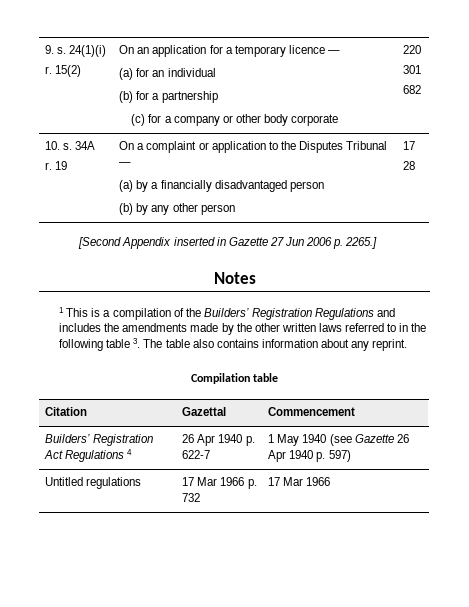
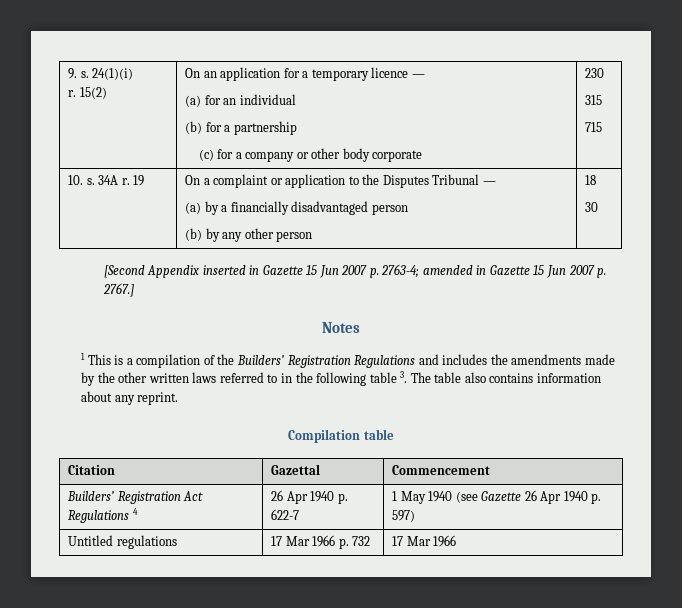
[403,45,422,54] [403,65,422,74] [403,85,422,94] 220 // 301 // 682 -> [585,68,605,78] [585,95,603,105] [585,122,603,132] 230 // 315 // 715
(96, 145) // -> (119, 180) none
[403,141,416,150] [403,161,416,170] 17 // 28 -> [585,175,597,185] [585,202,599,212] 18 // 30
[269,237,378,249] 27 Jun 2006 p. 2265.] -> [306,264,607,278] [102,283,134,297] 15 Jun 2007 p. 2763-4; amended in Gazette 15 Jun 2007 p. 2767.]

